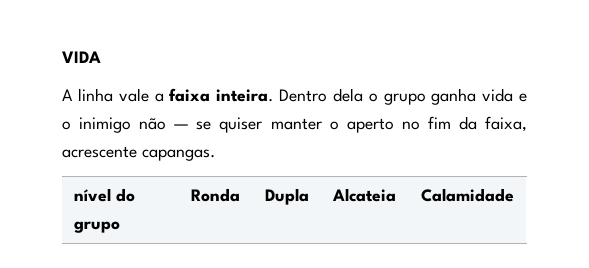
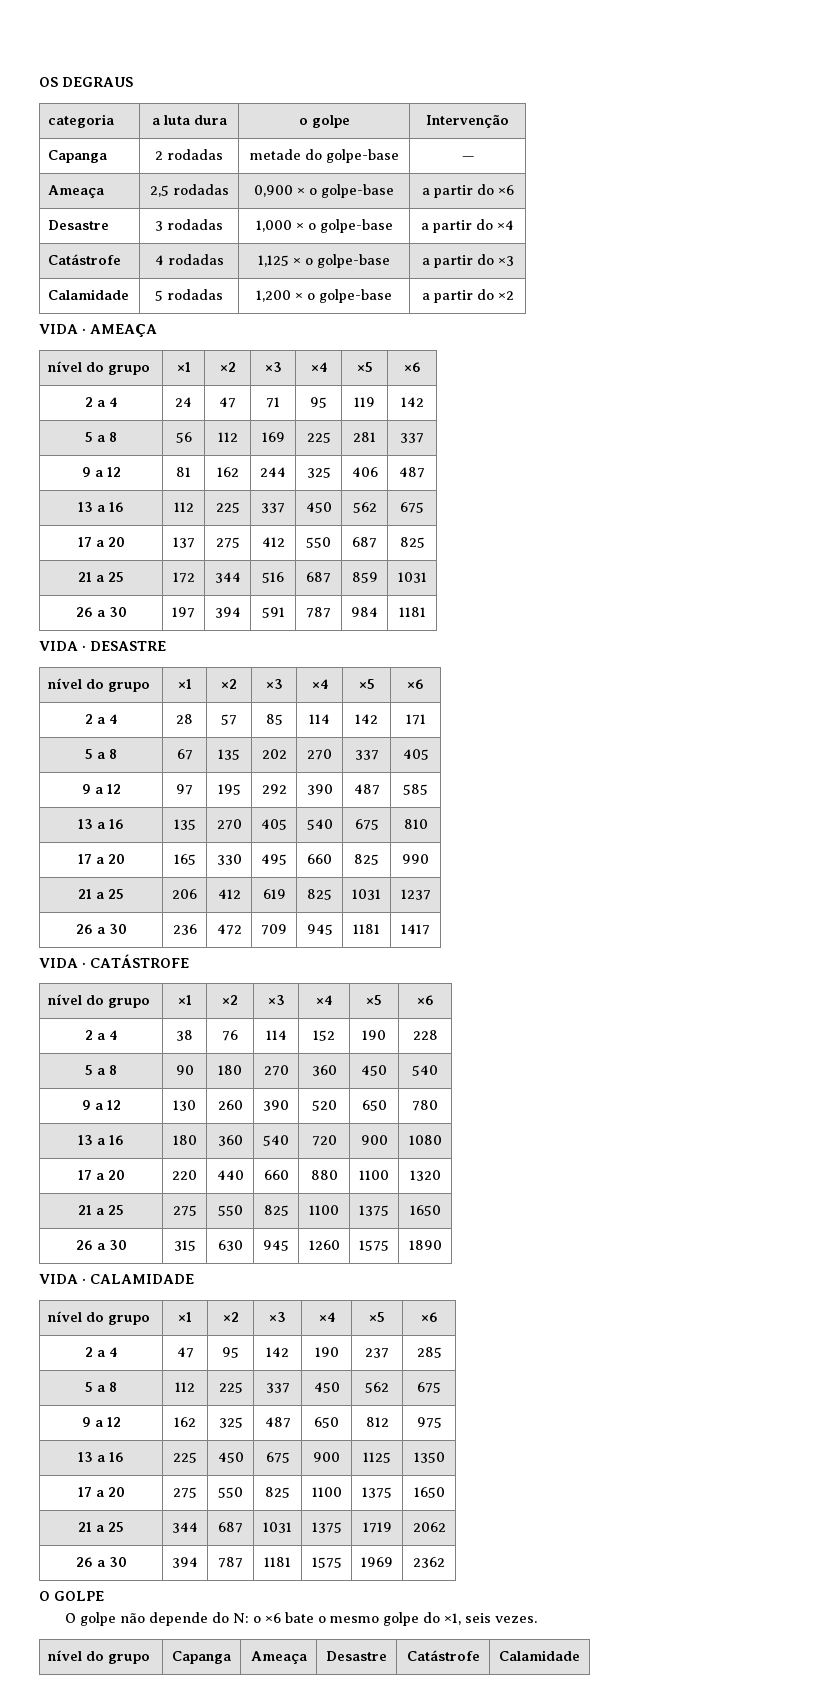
[62,51,101,63] [62,88,527,105] [62,116,527,133] [62,146,215,161] [73,188,135,202] [73,221,120,233] [191,188,240,202] [264,188,309,205] [332,188,396,202] VIDA // A linha vale a faixa inteira. Dentro dela o grupo ganha vida e o inimigo não — se quiser manter o aperto no fim da faixa, acrescente capangas. // nível do grupo | Ronda | Dupla | Alcateia -> [39,77,133,87] [48,114,115,128] [151,115,227,125] [298,115,350,128] [426,115,510,128] [48,150,108,163] [155,149,223,160] [249,149,399,163] [461,156,474,160] [48,185,105,198] [149,184,229,197] [254,184,395,198] [421,184,514,198] [48,220,110,230] [155,219,223,231] [255,219,393,233] [421,219,514,233] [48,254,122,265] [154,254,224,265] [258,254,391,268] [421,254,514,268] [48,289,130,300] [155,289,223,301] [256,289,393,303] [421,289,514,303] [39,324,157,337] [48,361,151,375] [176,362,191,372] [219,362,236,372] [264,362,282,372] [310,362,327,372] [356,362,373,372] [403,362,421,372] [85,397,117,407] [175,397,192,407] [219,397,236,408] [266,397,280,408] [310,397,327,408] [354,397,375,407] [400,397,424,407] [85,432,117,442] [175,432,192,443] [217,432,238,442] [261,432,285,442] [306,432,331,443] [353,432,376,442] [400,433,424,443] [81,467,121,477] [176,467,191,477] [216,467,239,477] [260,467,286,477] [306,467,331,478] [351,467,378,477] [399,467,425,478] [78,502,124,512] [173,502,194,512] [215,502,240,513] [261,503,285,513] [305,502,332,513] [352,502,377,513] [400,502,424,513] [77,537,125,547] [172,537,195,548] [215,537,240,548] [261,537,285,547] [306,537,331,548] [352,537,377,548] [399,537,425,548] [78,572,124,582] [172,572,195,583] [214,572,241,583] [262,572,284,583] [306,572,331,583] [351,572,378,583] [397,572,427,583] [75,607,127,617] [172,607,195,618] [214,607,241,618] [261,607,285,618] [306,607,331,618] [351,607,378,617] [398,607,426,617] [39,641,166,651] [48,678,151,692] [177,679,192,689] [221,679,237,689] [265,679,283,689] [311,679,328,689] [358,679,375,689] [407,679,424,689] [85,714,117,724] [176,714,193,724] [221,714,237,725] [265,714,283,725] [309,714,330,724] [355,714,378,724] [405,714,426,725] [85,749,117,759] [176,749,193,760] [218,749,240,760] [261,749,287,759] [307,749,332,760] [354,750,379,760] [402,749,429,760] [81,784,121,794] [176,784,193,795] [217,784,241,795] [261,784,287,794] [306,784,333,795] [353,784,380,795] [403,784,428,795] [78,819,124,829] [173,819,196,830] [216,819,242,830] [261,819,287,830] [306,819,333,830] [354,819,379,830] [403,819,428,829] [77,854,125,864] [173,854,196,865] [216,854,242,865] [261,854,287,865] [307,854,332,864] [354,854,379,865] [402,854,429,864] [78,889,124,899] [172,889,197,899] [217,889,241,899] [262,889,286,899] [307,889,332,900] [352,889,381,900] [400,889,431,900] [75,924,127,934] [172,924,197,935] [216,924,242,935] [261,924,287,935] [306,924,333,935] [353,924,380,934] [401,924,430,935] [39,954,189,968] [48,994,151,1008] [177,995,192,1005] [222,995,238,1005] [267,995,285,1005] [316,995,332,1005] [366,995,382,1005] [416,995,434,1005] [85,1030,117,1040] [176,1030,193,1041] [222,1030,238,1041] [265,1030,287,1040] [313,1030,335,1041] [362,1030,386,1040] [412,1030,438,1040] [85,1065,117,1075] [175,1065,194,1075] [218,1065,242,1075] [263,1065,289,1076] [311,1065,337,1076] [361,1065,387,1076] [412,1065,438,1076] [81,1100,121,1110] [173,1100,196,1111] [217,1100,243,1110] [263,1100,289,1111] [311,1100,337,1111] [361,1100,387,1111] [412,1100,438,1111] [78,1135,124,1145] [172,1135,197,1145] [217,1135,243,1146] [263,1135,289,1146] [311,1135,337,1146] [360,1135,388,1145] [408,1135,442,1145] [77,1170,125,1180] [172,1170,197,1180] [216,1170,244,1180] [263,1170,289,1180] [310,1170,338,1180] [359,1170,389,1180] [409,1170,441,1181] [78,1205,124,1215] [172,1205,197,1216] [217,1205,243,1216] [263,1205,289,1216] [309,1205,339,1215] [359,1205,389,1216] [409,1205,441,1216] [75,1240,127,1250] [173,1240,196,1251] [217,1240,243,1251] [263,1240,289,1251] [308,1240,340,1250] [359,1240,389,1251] [408,1240,442,1250] [39,1274,194,1284] [48,1311,151,1325] [178,1312,192,1322] [222,1312,239,1322] [269,1312,286,1322] [318,1312,335,1322] [369,1312,385,1322] [420,1312,438,1322] [85,1347,117,1357] [176,1347,194,1358] [222,1347,239,1358] [266,1347,289,1357] [314,1347,339,1357] [365,1348,389,1358] [416,1347,442,1358] [85,1382,117,1392] [175,1382,195,1392] [218,1382,243,1393] [265,1383,290,1393] [313,1382,340,1393] [365,1382,389,1393] [417,1382,441,1393] [81,1417,121,1427] [174,1417,196,1427] [218,1417,243,1428] [264,1417,291,1428] [314,1417,339,1428] [365,1417,389,1427] [416,1417,442,1428] [78,1452,124,1462] [173,1452,197,1463] [217,1452,244,1463] [265,1452,290,1463] [313,1452,340,1462] [363,1452,391,1463] [413,1452,445,1463] [77,1487,125,1497] [173,1487,197,1498] [218,1487,243,1498] [265,1487,290,1498] [311,1487,342,1497] [362,1487,392,1498] [413,1487,445,1498] [78,1522,124,1532] [172,1522,198,1533] [218,1522,243,1533] [263,1522,292,1533] [311,1522,342,1533] [362,1522,392,1533] [412,1522,446,1532] [75,1557,127,1567] [172,1557,198,1568] [218,1557,243,1568] [264,1557,291,1567] [311,1557,342,1568] [361,1557,393,1567] [413,1557,445,1568] [39,1591,104,1601] [65,1612,538,1626] [48,1650,151,1664] [172,1651,231,1664] [250,1651,307,1664] [326,1651,387,1661] [406,1650,480,1661] OS DEGRAUS // categoria | a luta dura | o golpe | Intervenção // Capanga | 2 rodadas | metade do golpe-base | — // Ameaça | 2,5 rodadas | 0,900 × o golpe-base | a partir do ×6 // Desastre | 3 rodadas | 1,000 × o golpe-base | a partir do ×4 // Catástrofe | 4 rodadas | 1,125 × o golpe-base | a partir do ×3 // Calamidade | 5 rodadas | 1,200 × o golpe-base | a partir do ×2 // VIDA · AMEAÇA // nível do grupo | ×1 | ×2 | ×3 | ×4 | ×5 | ×6 // 2 a 4 | 24 | 47 | 71 | 95 | 119 | 142 // 5 a 8 | 56 | 112 | 169 | 225 | 281 | 337 // 9 a 12 | 81 | 162 | 244 | 325 | 406 | 487 // 13 a 16 | 112 | 225 | 337 | 450 | 562 | 675 // 17 a 20 | 137 | 275 | 412 | 550 | 687 | 825 // 21 a 25 | 172 | 344 | 516 | 687 | 859 | 1031 // 26 a 30 | 197 | 394 | 591 | 787 | 984 | 1181 // VIDA · DESASTRE // nível do grupo | ×1 | ×2 | ×3 | ×4 | ×5 | ×6 // 2 a 4 | 28 | 57 | 85 | 114 | 142 | 171 // 5 a 8 | 67 | 135 | 202 | 270 | 337 | 405 // 9 a 12 | 97 | 195 | 292 | 390 | 487 | 585 // 13 a 16 | 135 | 270 | 405 | 540 | 675 | 810 // 17 a 20 | 165 | 330 | 495 | 660 | 825 | 990 // 21 a 25 | 206 | 412 | 619 | 825 | 1031 | 1237 // 26 a 30 | 236 | 472 | 709 | 945 | 1181 | 1417 // VIDA · CATÁSTROFE // nível do grupo | ×1 | ×2 | ×3 | ×4 | ×5 | ×6 // 2 a 4 | 38 | 76 | 114 | 152 | 190 | 228 // 5 a 8 | 90 | 180 | 270 | 360 | 450 | 540 // 9 a 12 | 130 | 260 | 390 | 520 | 650 | 780 // 13 a 16 | 180 | 360 | 540 | 720 | 900 | 1080 // 17 a 20 | 220 | 440 | 660 | 880 | 1100 | 1320 // 21 a 25 | 275 | 550 | 825 | 1100 | 1375 | 1650 // 26 a 30 | 315 | 630 | 945 | 1260 | 1575 | 1890 // VIDA · CALAMIDADE // nível do grupo | ×1 | ×2 | ×3 | ×4 | ×5 | ×6 // 2 a 4 | 47 | 95 | 142 | 190 | 237 | 285 // 5 a 8 | 112 | 225 | 337 | 450 | 562 | 675 // 9 a 12 | 162 | 325 | 487 | 650 | 812 | 975 // 13 a 16 | 225 | 450 | 675 | 900 | 1125 | 1350 // 17 a 20 | 275 | 550 | 825 | 1100 | 1375 | 1650 // 21 a 25 | 344 | 687 | 1031 | 1375 | 1719 | 2062 // 26 a 30 | 394 | 787 | 1181 | 1575 | 1969 | 2362 // O GOLPE // O golpe não depende do N: o ×6 bate o mesmo golpe do ×1, seis vezes. // nível do grupo | Capanga | Ameaça | Desastre | Catástrofe

